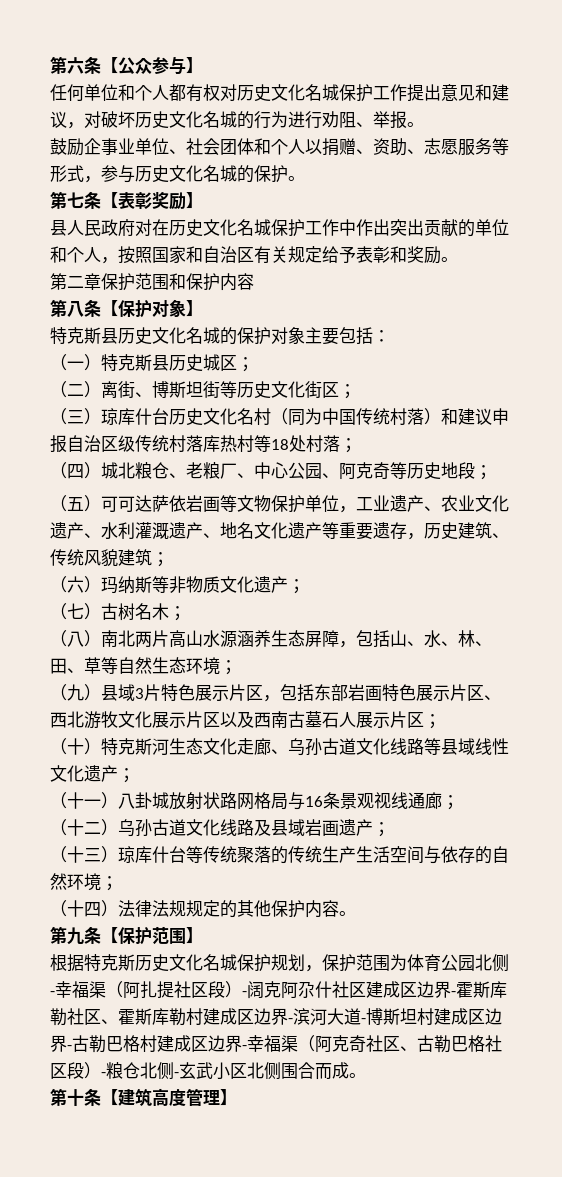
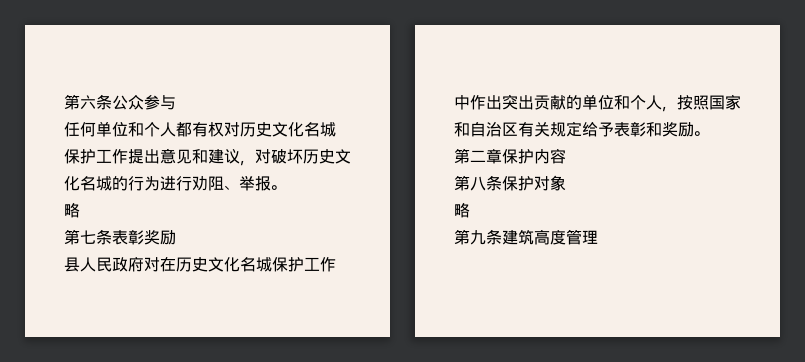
[101,57,118,74] 【 -> (112, 102) none
[186,57,203,74] 】 -> (176, 102) none
[50,138,509,156] [50,165,305,183] 鼓励企事业单位、社会团体和个人以捐赠、资助、志愿服务等形式，参与历史文化名城的保护。 -> [64,203,80,218] 略
[101,192,118,209] 【 -> (112, 237) none
[186,192,203,209] 】 -> (176, 237) none
[135,273,220,291] 范围和保护 -> (534, 156) none
[101,299,203,318] [50,327,390,345] [50,354,254,372] [50,381,356,399] [50,408,509,426] [50,435,357,453] [50,462,492,480] [50,495,509,513] [50,522,509,540] [50,549,169,567] [50,576,305,594] [50,603,186,621] [50,630,492,648] [50,657,237,675] [50,684,501,702] [50,711,441,729] [50,738,509,756] [50,765,135,783] [50,792,459,810] [50,819,390,837] [50,846,509,864] [50,873,118,891] [50,900,356,918] [50,926,203,945] [50,954,509,972] [50,981,507,999] [50,1008,502,1026] [50,1035,502,1053] [50,1062,366,1080] [50,1088,118,1106] 【保护对象】 // 特克斯县历史文化名城的保护对象主要包括： // （一）特克斯县历史城区； // （二）离街、博斯坦街等历史文化街区； // （三）琼库什台历史文化名村（同为中国传统村落）和建议申报自治区级传统村落库热村等18处村落； // （四）城北粮仓、老粮厂、中心公园、阿克奇等历史地段； // （五）可可达萨依岩画等文物保护单位，工业遗产、农业文化遗产、水利灌溉遗产、地名文化遗产等重要遗存，历史建筑、传统风貌建筑； // （六）玛纳斯等非物质文化遗产； // （七）古树名木； // （八）南北两片高山水源涵养生态屏障，包括山、水、林、田、草等自然生态环境； // （九）县域3片特色展示片区，包括东部岩画特色展示片区、西北游牧文化展示片区以及西南古墓石人展示片区； // （十）特克斯河生态文化走廊、乌孙古道文化线路等县域线性文化遗产； // （十一）八卦城放射状路网格局与16条景观视线通廊； // （十二）乌孙古道文化线路及县域岩画遗产； // （十三）琼库什台等传统聚落的传统生产生活空间与依存的自然环境； // （十四）法律法规规定的其他保护内容。 // 第九条【保护范围】 // 根据特克斯历史文化名城保护规划，保护范围为体育公园北侧-幸福渠（阿扎提社区段）-阔克阿尕什社区建成区边界-霍斯库勒社区、霍斯库勒村建成区边界-滨河大道-博斯坦村建成区边界-古勒巴格村建成区边界-幸福渠（阿克奇社区、古勒巴格社区段）-粮仓北侧-玄武小区北侧围合而成。 // 第十条【 -> [502,175,566,191] [454,203,470,218] [454,229,502,245] 保护对象 // 略 // 第九条
[220,1089,237,1106] 】 -> (598, 237) none

